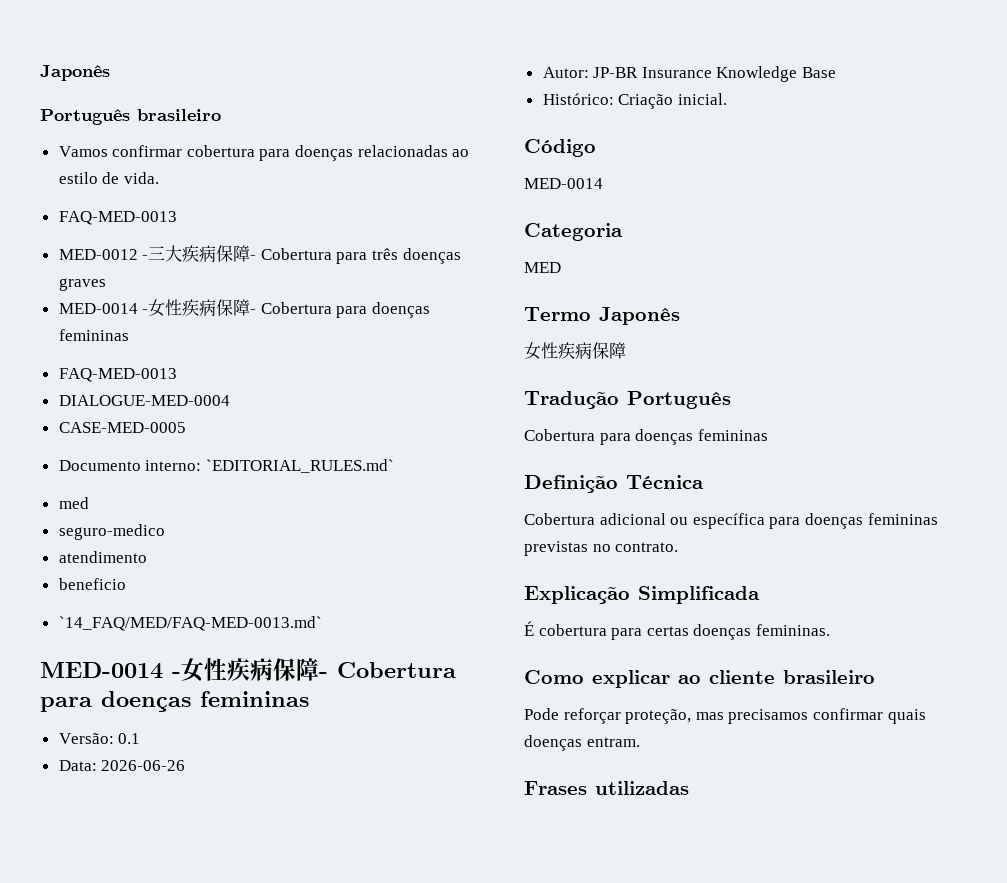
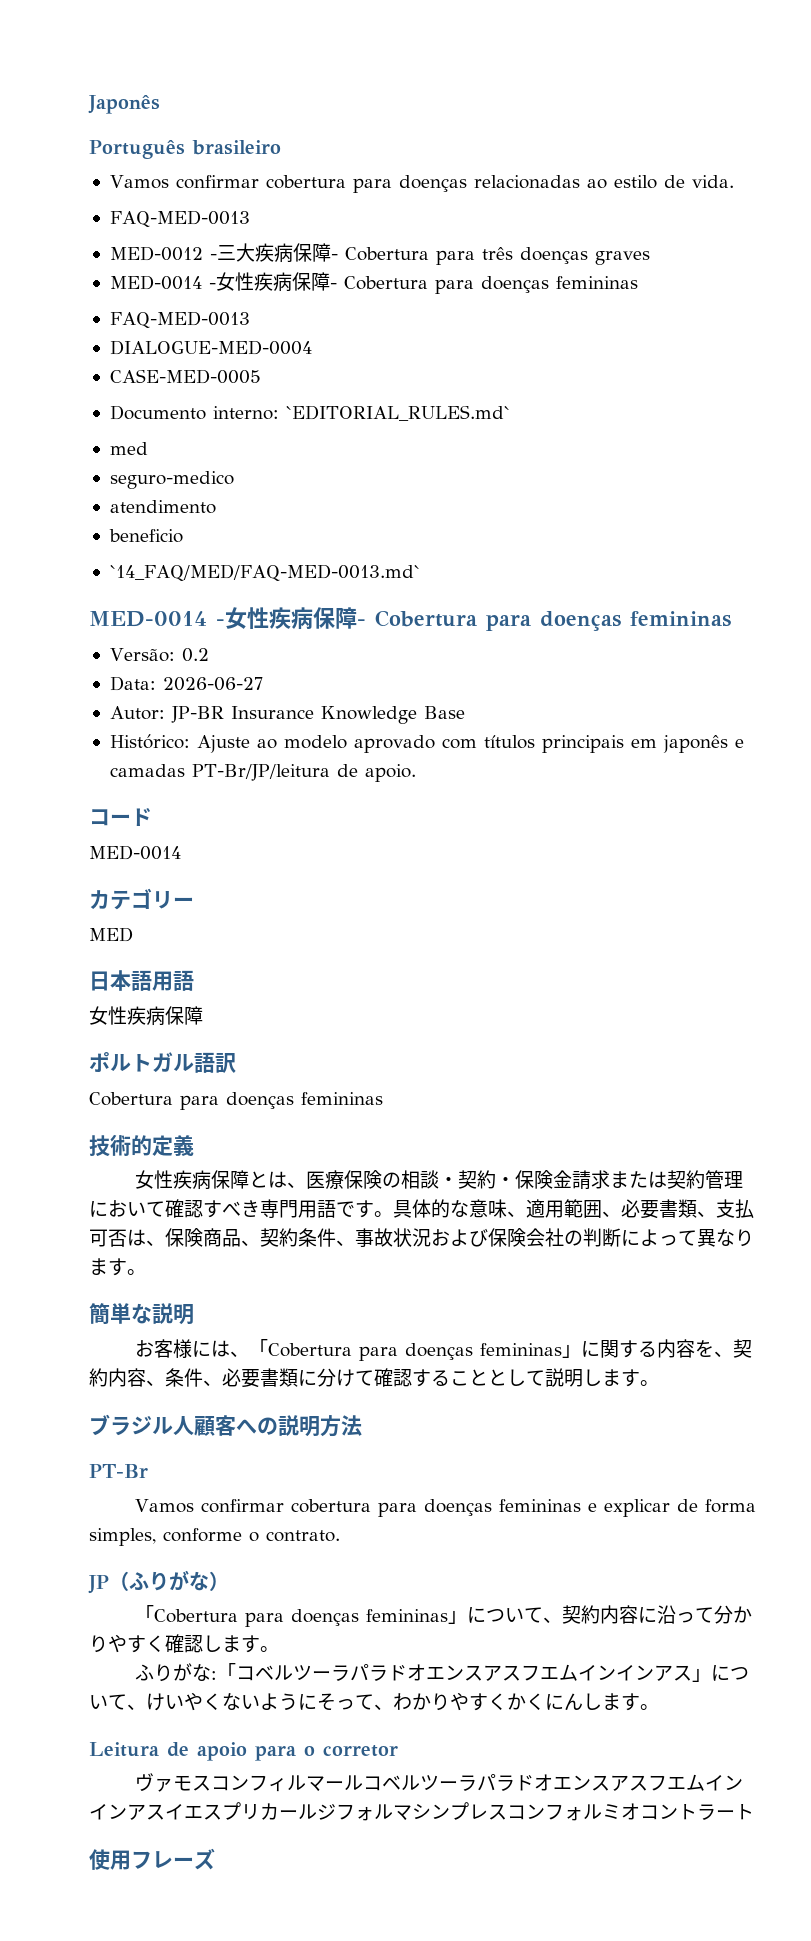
[118,733,141,744] 0.1 -> [181,648,209,662] 0.2
[101,760,186,771] 2026-06-26 -> [162,677,263,691] 2026-06-27
[618,93,727,109] [524,139,596,157] Criação inicial. // Código -> [196,735,744,753] [109,764,416,782] [89,808,152,826] Ajuste ao modelo aprovado com títulos principais em japonês e camadas PT-Br/JP/leitura de apoio. // コード
[524,223,623,241] Categoria -> [89,888,194,910] カテゴリー
[524,307,680,325] Termo Japonês -> [89,970,194,991] 日本語用語
[524,391,731,409] [524,429,768,445] [524,475,704,493] [524,513,938,529] [524,541,679,556] [524,586,760,604] [524,621,830,640] [524,670,875,688] [524,708,926,724] [524,735,640,751] [524,781,689,795] Tradução Português // Cobertura para doenças femininas // Definição Técnica // Cobertura adicional ou específica para doenças femininas previstas no contrato. // Explicação Simplificada // É cobertura para certas doenças femininas. // Como explicar ao cliente brasileiro // Pode reforçar proteção, mas precisamos confirmar quais doenças entram. // Frases utilizadas -> [89,1052,236,1073] [89,1092,383,1110] [89,1134,194,1157] [134,1170,743,1190] [89,1199,754,1219] [89,1228,754,1247] [89,1258,146,1276] [89,1303,194,1325] [134,1339,752,1361] [89,1368,659,1388] [89,1414,362,1437] [89,1464,148,1478] [134,1499,756,1517] [89,1528,340,1546] [88,1570,229,1594] [134,1605,752,1627] [89,1634,279,1653] [134,1663,749,1682] [89,1692,659,1711] [89,1742,398,1761] [134,1773,743,1792] [89,1802,754,1821] [89,1848,215,1870] ポルトガル語訳 // Cobertura para doenças femininas // 技術的定義 // 女性疾病保障とは、医療保険の相談・契約・保険金請求または契約管理において確認すべき専門用語です。具体的な意味、適用範囲、必要書類、支払可否は、保険商品、契約条件、事故状況および保険会社の判断によって異なります。 // 簡単な説明 // お客様には、「Cobertura para doenças femininas」に関する内容を、契約内容、条件、必要書類に分けて確認することとして説明します。 // ブラジル人顧客への説明方法 // PT-Br // Vamos confirmar cobertura para doenças femininas e explicar de forma simples, conforme o contrato. // JP（ふりがな） // 「Cobertura para doenças femininas」について、契約内容に沿って分かりやすく確認します。 // ふりがな:「コベルツーラパラドオエンスアスフエムインインアス」について、けいやくないようにそって、わかりやすくかくにんします。 // Leitura de apoio para o corretor // ヴァモスコンフィルマールコベルツーラパラドオエンスアスフエムインインアスイエスプリカールジフォルマシンプレスコンフォルミオコントラート // 使用フレーズ

